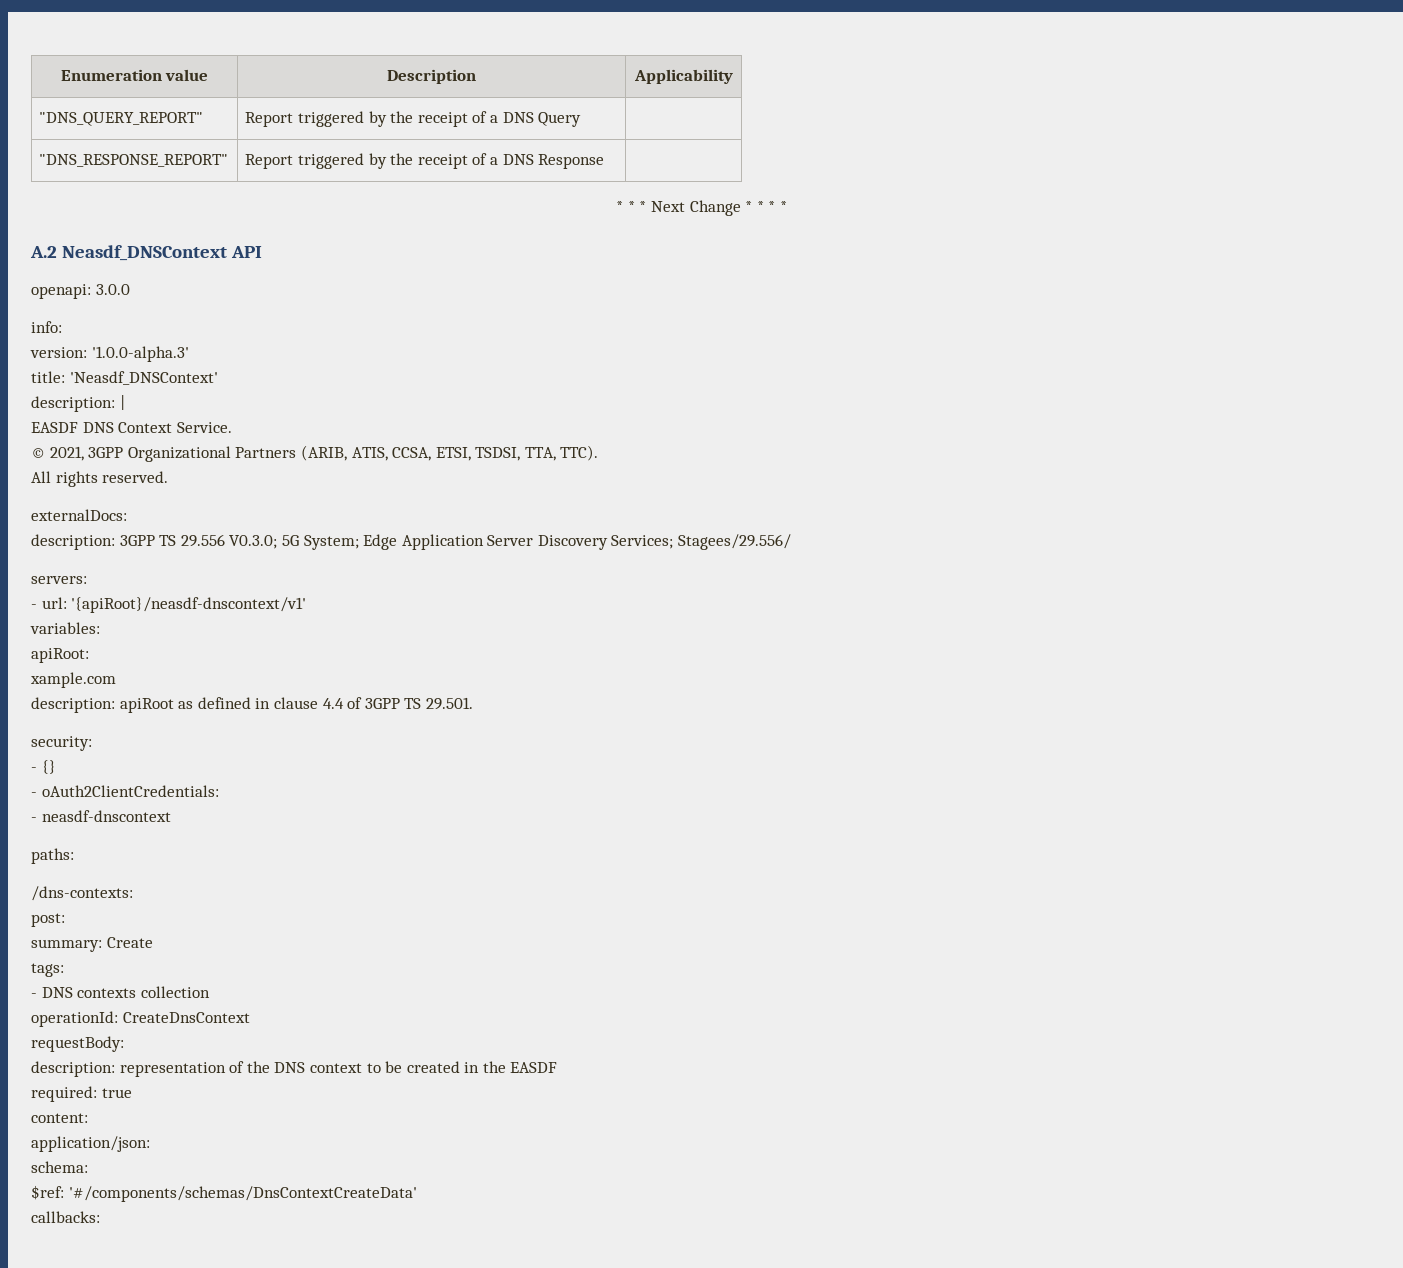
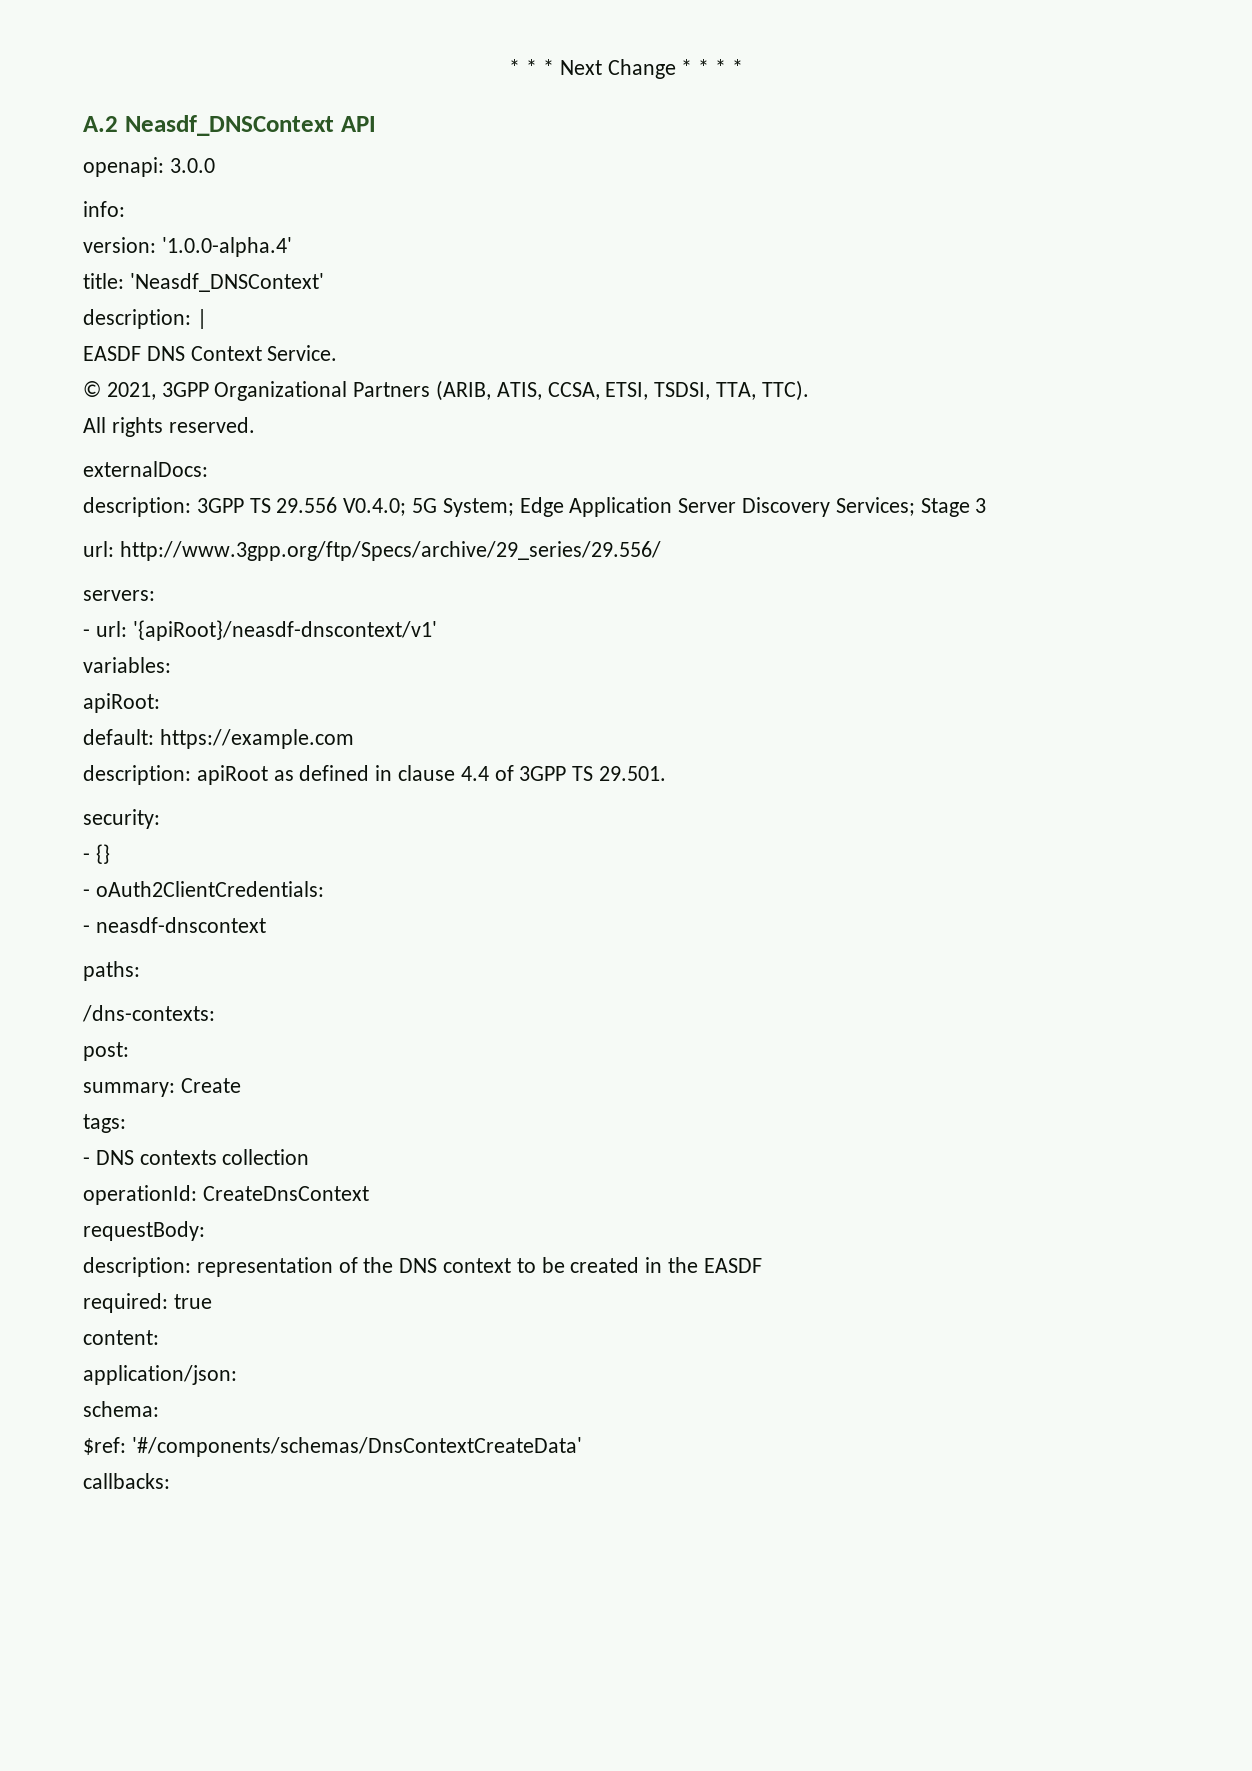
[60,69,209,81] [387,69,476,84] [633,69,733,84] [39,112,204,126] [245,111,582,127] [39,154,229,167] [245,153,605,169] Enumeration value | Description | Applicability // "DNS_QUERY_REPORT" | Report triggered by the receipt of a DNS Query | // "DNS_RESPONSE_REPORT" | Report triggered by the receipt of a DNS Response | // -> (509, 67) none
[91,346,189,362] '1.0.0-alpha.3' -> [161,237,292,257] '1.0.0-alpha.4'
[229,535,278,549] V0.3.0; -> [343,498,407,516] V0.4.0;
[678,534,792,550] Stagees/29.556/ -> [920,498,987,517] [83,541,661,561] Stage 3 // url: http://www.3gpp.org/ftp/Specs/archive/29_series/29.556/
[30,672,116,688] xample.com -> [83,729,354,749] default: https://example.com

